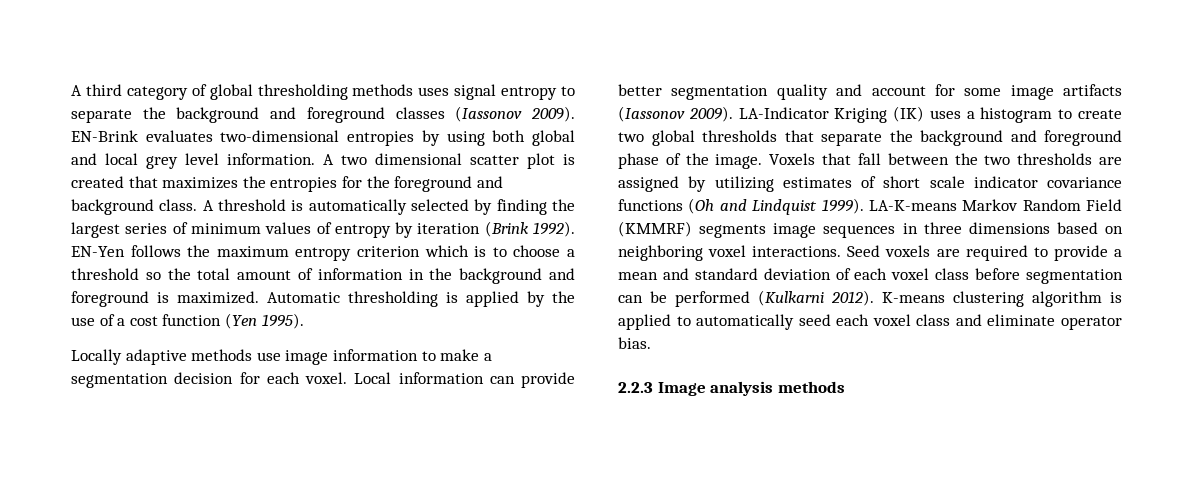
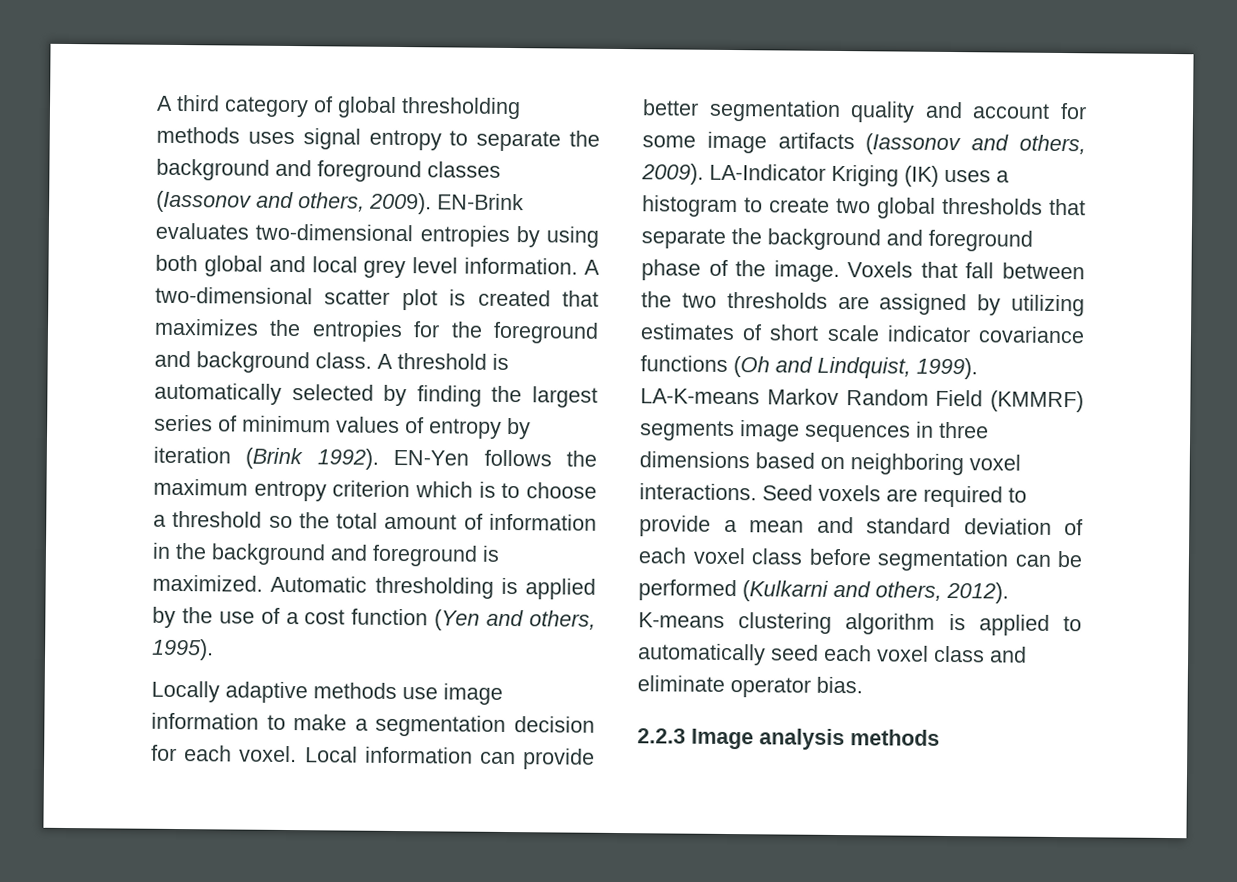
(523, 114) none -> [256,191,365,212] and others,
[341,153,462,165] two dimensional -> [155,286,313,305] two-dimensional
(257, 321) none -> [486,609,596,630] and others,
(685, 114) none -> [971,134,1086,155] and others,
[752,199,818,215] Lindquist -> [817,356,911,379] Lindquist,
(824, 298) none -> [833,580,942,601] and others,

